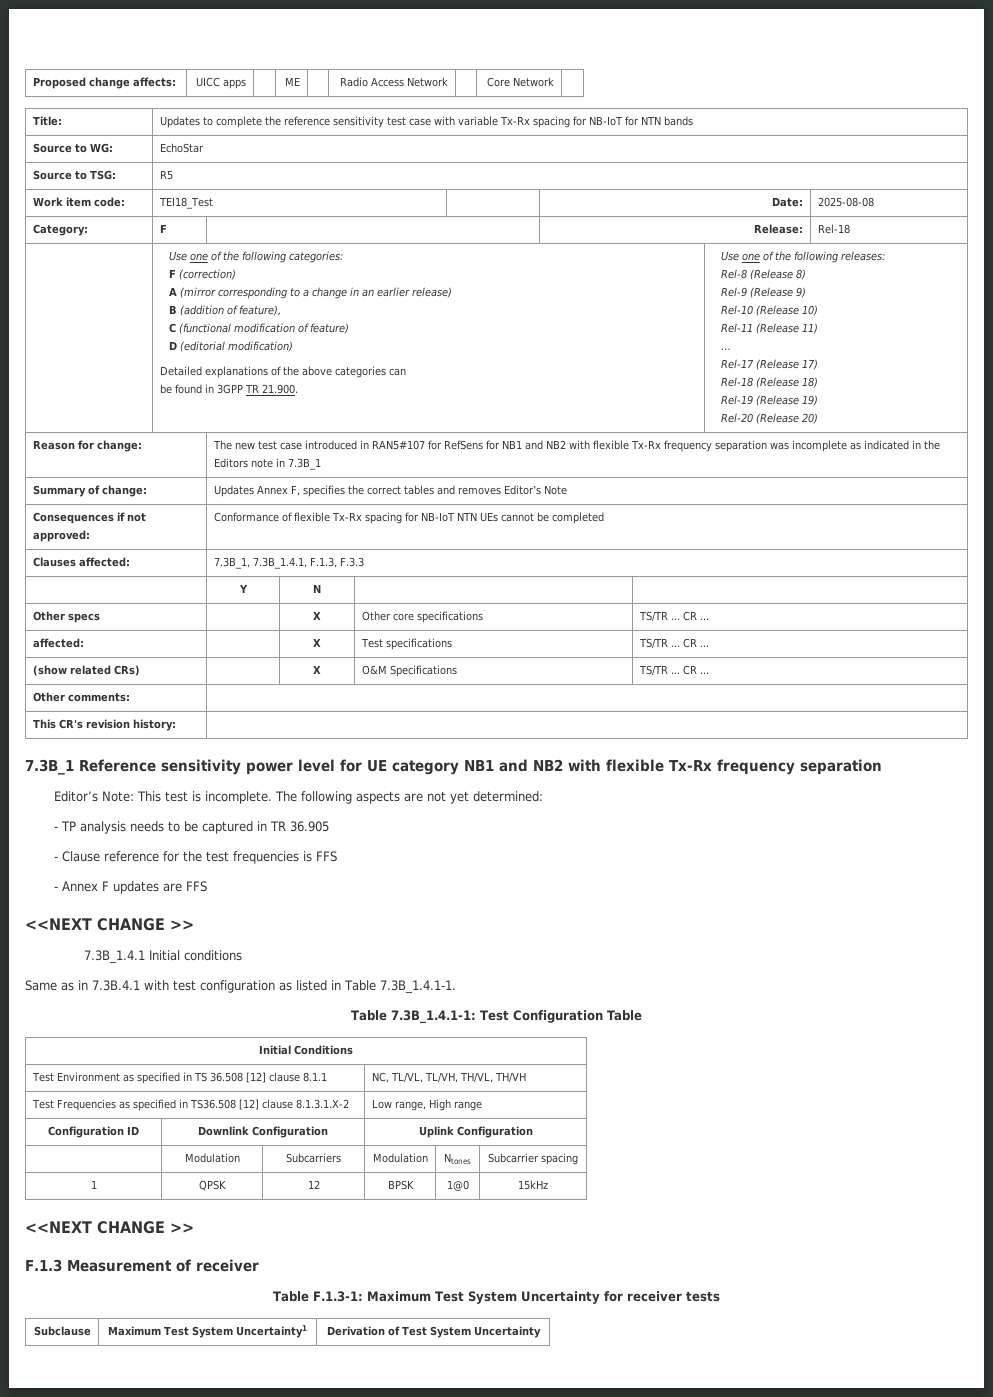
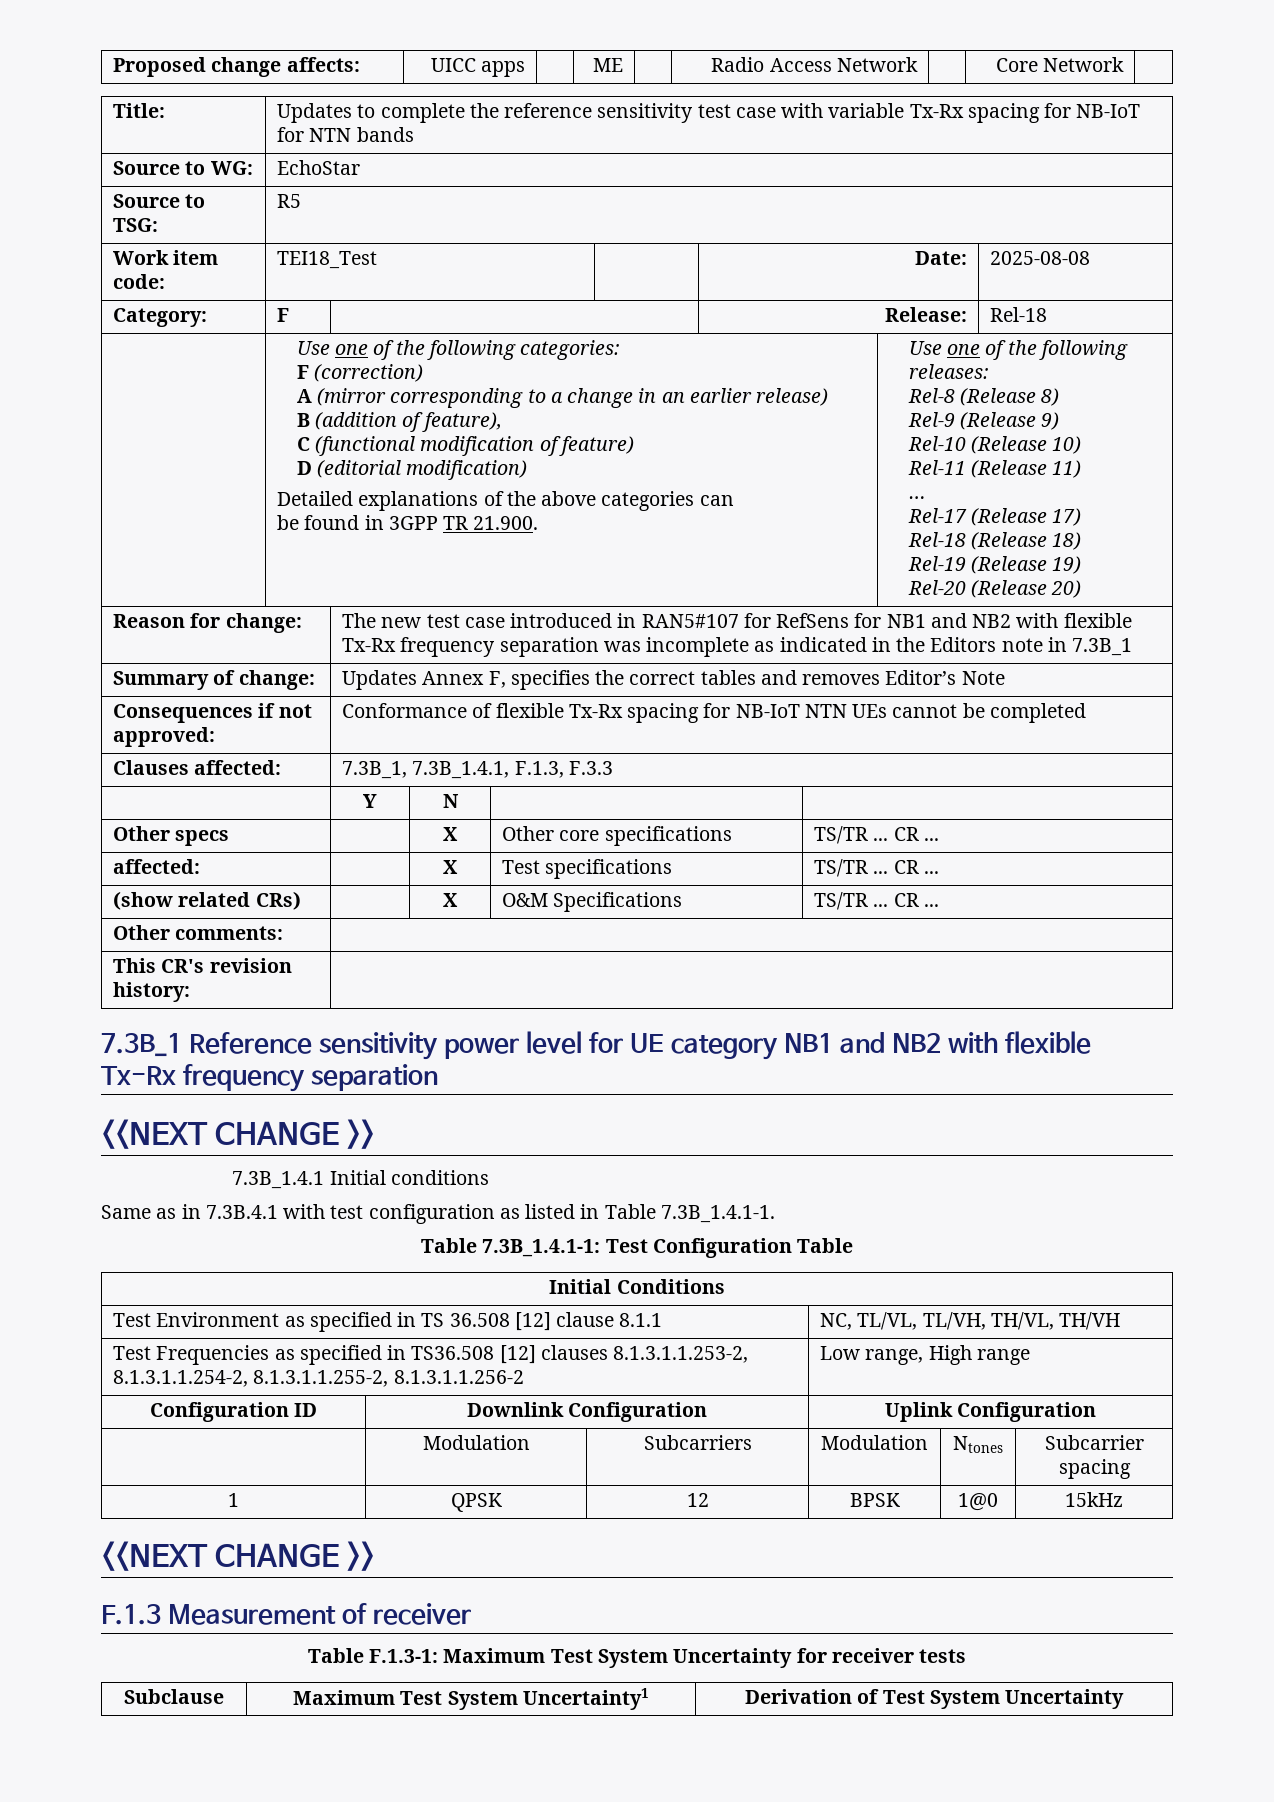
[54,791,544,804] [54,821,330,834] [54,851,338,864] [54,881,208,894] // Editor’s Note: This test is incomplete. The following aspects are not yet determined: // - TP analysis needs to be captured in TR 36.905 // - Clause reference for the test frequencies is FFS // - Annex F updates are FFS -> (439, 1077) none
[261,1099,349,1109] clause 8.1.3.1.X-2 -> [540,1345,749,1363] [113,1370,524,1387] clauses 8.1.3.1.1.253-2, 8.1.3.1.1.254-2, 8.1.3.1.1.255-2, 8.1.3.1.1.256-2

